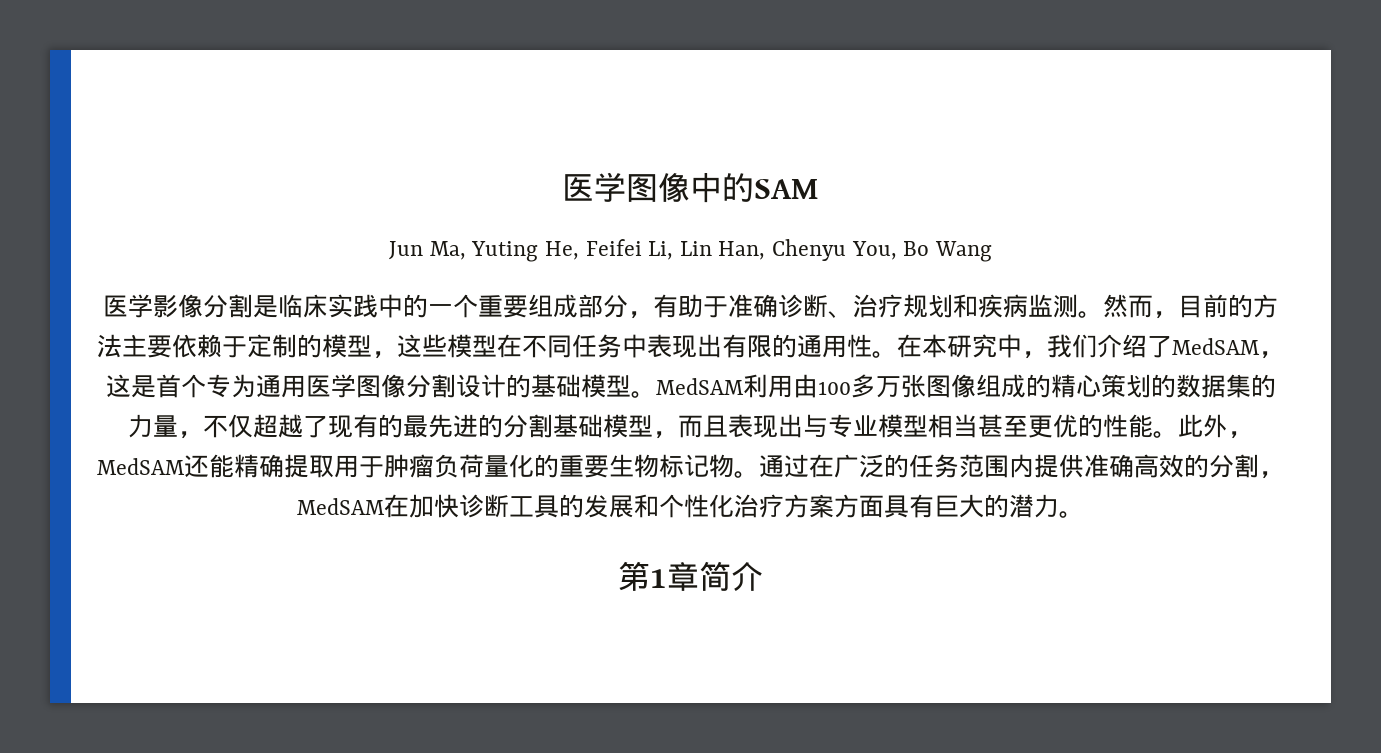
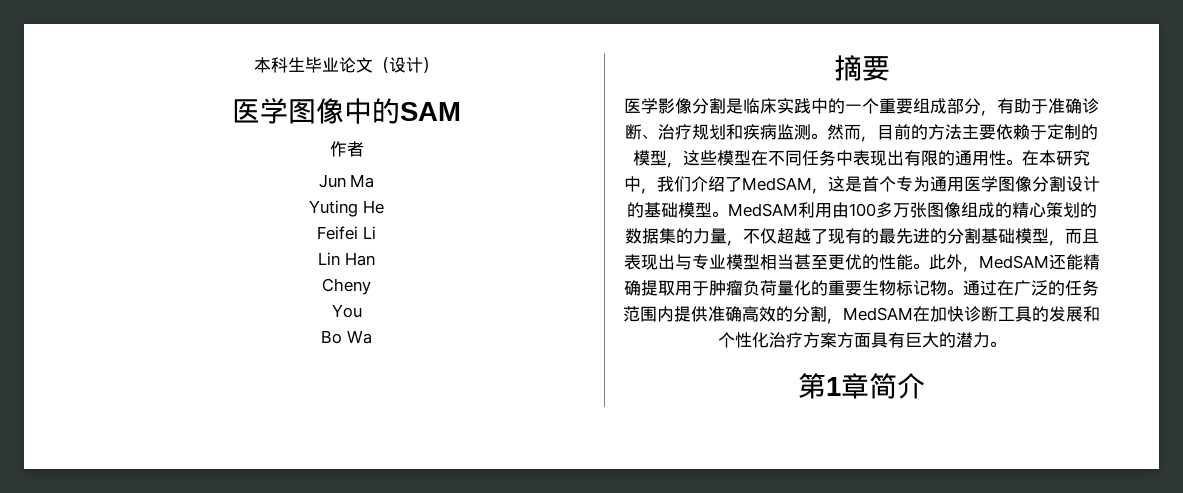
(562, 187) none -> [254,57,439,73] 本科生毕业论文（设计） //
(819, 189) none -> [329,141,364,157] // 作者
[429,239,992,262] Ma, Yuting He, Feifei Li, Lin Han, Chenyu You, Bo Wang -> [350,174,375,188] [309,200,384,217] [317,226,376,240] [318,252,375,266] [322,278,371,295] [331,304,362,318] [321,330,372,344] [833,55,890,81] Ma // Yuting He // Feifei Li // Lin Han // Cheny // You // Bo Wa // 摘要

